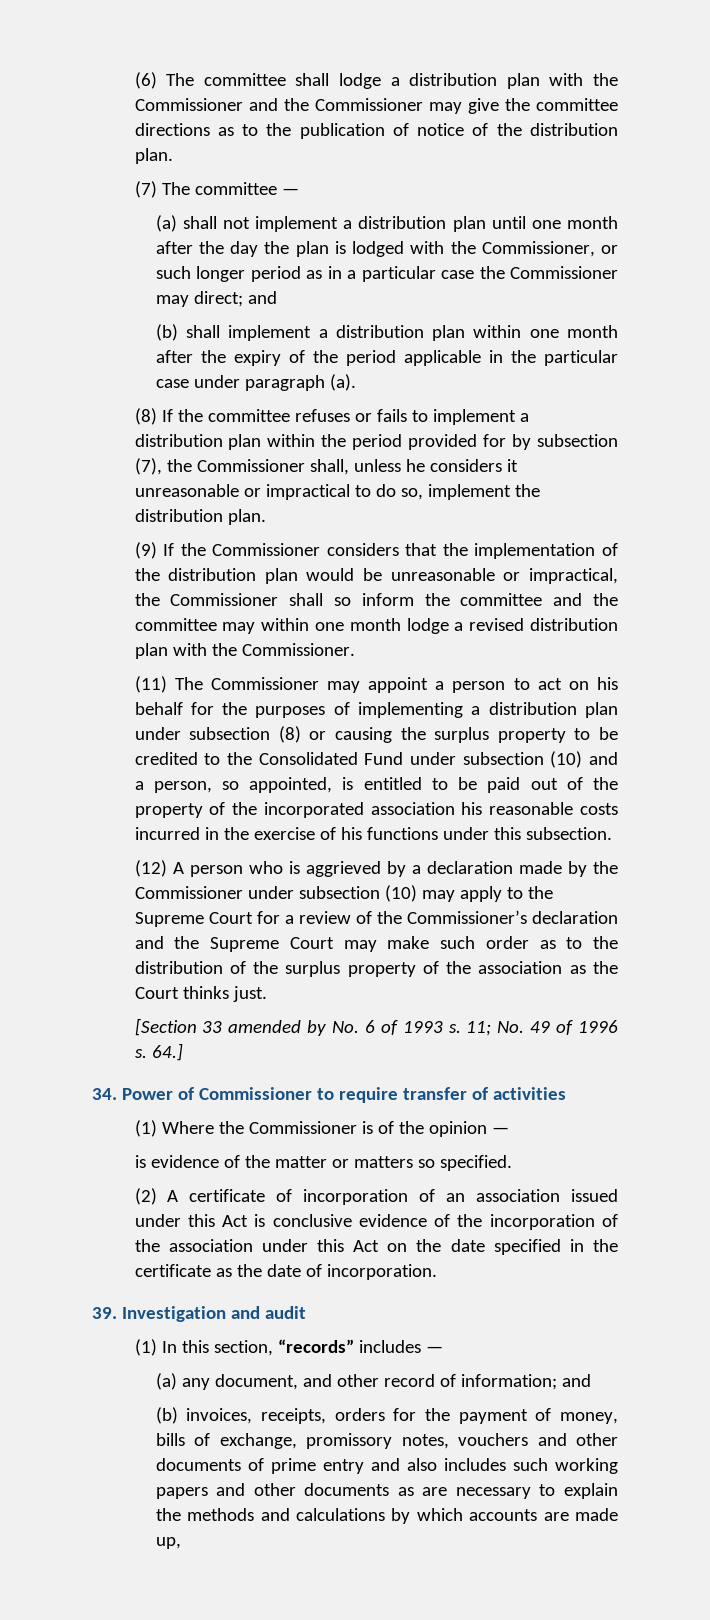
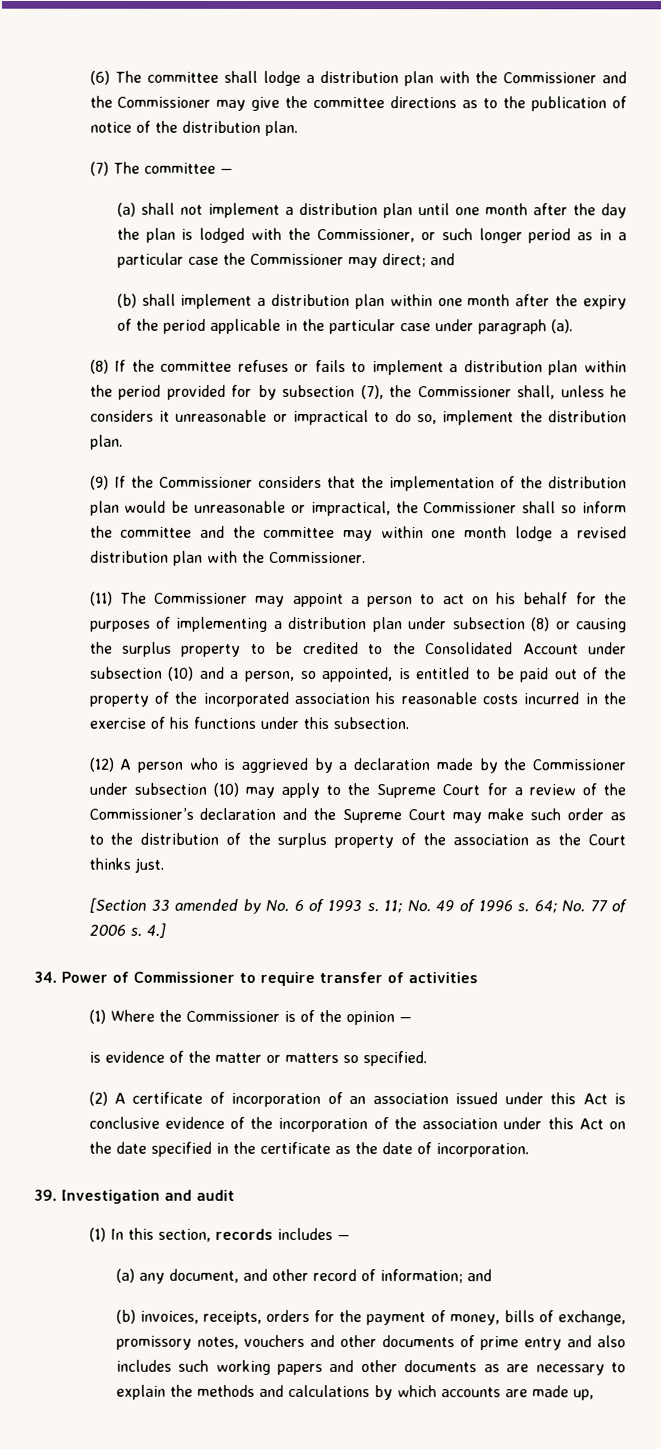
[364,752,404,765] Fund -> [522,643,579,655] Account
[151,1043,183,1061] 64.] -> [533,899,627,914] [88,922,166,938] 64; No. 77 of 2006 s. 4.]
[277,1339,354,1353] “records” -> [214,1228,273,1240] records

